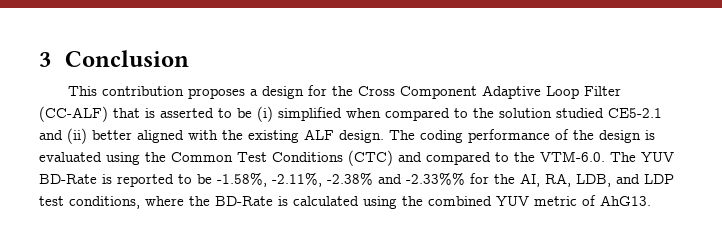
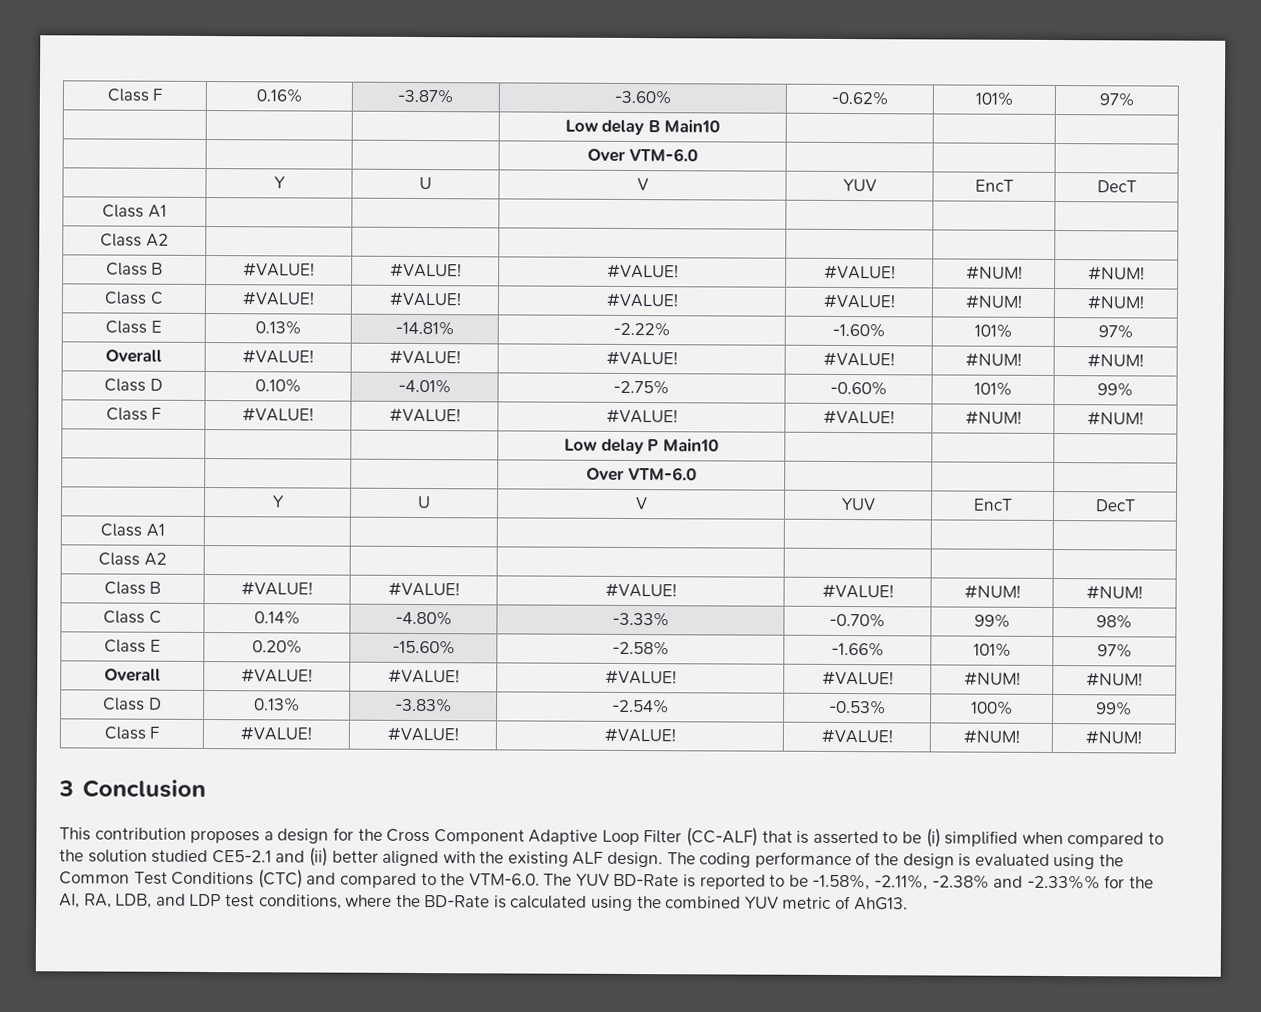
(39, 59) none -> [106,88,163,102] [255,88,303,103] [397,88,454,104] [613,89,672,105] [830,90,889,106] [974,91,1014,106] [1098,92,1135,107] [564,119,721,136] [587,147,698,162] [273,176,286,189] [419,177,432,190] [636,178,649,191] [842,178,877,192] [974,179,1014,192] [1096,180,1137,193] [102,204,167,218] [100,233,169,247] [105,262,164,276] [243,262,315,277] [389,262,462,278] [606,263,679,279] [823,264,896,280] [965,265,1023,280] [1088,266,1145,281] [104,291,164,305] [242,291,315,306] [388,291,462,307] [605,292,679,308] [822,293,896,309] [964,294,1022,309] [1087,295,1144,310] [105,320,162,334] [254,320,302,335] [394,320,455,336] [612,321,671,337] [831,322,886,338] [973,323,1013,338] [1097,324,1134,339] [105,349,162,363] [242,349,314,364] [388,349,461,365] [605,350,678,366] [822,351,895,367] [964,352,1022,367] [1087,353,1144,368] [104,378,163,392] [254,378,302,393] [397,378,452,394] [613,379,670,395] [829,380,888,396] [973,381,1013,396] [1097,382,1134,397] [105,407,162,421] [242,407,314,422] [388,407,461,423] [605,408,678,424] [822,409,895,425] [964,410,1022,425] [1087,411,1144,426] [564,438,719,455] [586,466,697,481] [271,495,285,508] [417,495,431,509] [634,497,648,510] [840,497,876,511] [972,498,1013,511] [1094,499,1136,512] [100,523,165,537] [98,552,167,566] [103,581,162,595] [241,581,313,596] [387,581,460,597] [604,582,677,598] [821,583,894,599] [963,584,1021,599] [1086,585,1143,600] [103,610,162,624] [253,610,301,625] [394,610,453,626] [611,611,670,627] [829,612,886,628] [973,613,1011,628] [1096,614,1133,629] [104,639,161,653] [251,639,303,654] [391,639,456,655] [611,640,670,656] [830,641,885,657] [972,642,1012,657] [1096,643,1133,658] [104,668,161,682] [241,668,313,683] [387,668,460,684] [604,669,677,685] [821,670,894,686] [963,671,1021,686] [1086,672,1143,687] [103,697,162,711] [253,697,301,712] [394,697,453,713] [611,698,670,714] [828,699,887,715] [970,700,1014,715] [1096,701,1133,716] [103,726,160,740] [240,726,312,741] [386,726,459,742] [603,727,676,743] [820,728,893,744] [962,729,1020,744] [1085,730,1142,745] Class F | 0.16% | -3.87% | -3.60% | -0.62% | 101% | 97% // | | | Low delay B Main10 | | | // | | | Over VTM-6.0 | | | // | Y | U | V | YUV | EncT | DecT // Class A1 | | | | | | // Class A2 | | | | | | // Class B | #VALUE! | #VALUE! | #VALUE! | #VALUE! | #NUM! | #NUM! // Class C | #VALUE! | #VALUE! | #VALUE! | #VALUE! | #NUM! | #NUM! // Class E | 0.13% | -14.81% | -2.22% | -1.60% | 101% | 97% // Overall | #VALUE! | #VALUE! | #VALUE! | #VALUE! | #NUM! | #NUM! // Class D | 0.10% | -4.01% | -2.75% | -0.60% | 101% | 99% // Class F | #VALUE! | #VALUE! | #VALUE! | #VALUE! | #NUM! | #NUM! // | | | Low delay P Main10 | | | // | | | Over VTM-6.0 | | | // | Y | U | V | YUV | EncT | DecT // Class A1 | | | | | | // Class A2 | | | | | | // Class B | #VALUE! | #VALUE! | #VALUE! | #VALUE! | #NUM! | #NUM! // Class C | 0.14% | -4.80% | -3.33% | -0.70% | 99% | 98% // Class E | 0.20% | -15.60% | -2.58% | -1.66% | 101% | 97% // Overall | #VALUE! | #VALUE! | #VALUE! | #VALUE! | #NUM! | #NUM! // Class D | 0.13% | -3.83% | -2.54% | -0.53% | 100% | 99% // Class F | #VALUE! | #VALUE! | #VALUE! | #VALUE! | #NUM! | #NUM! //

